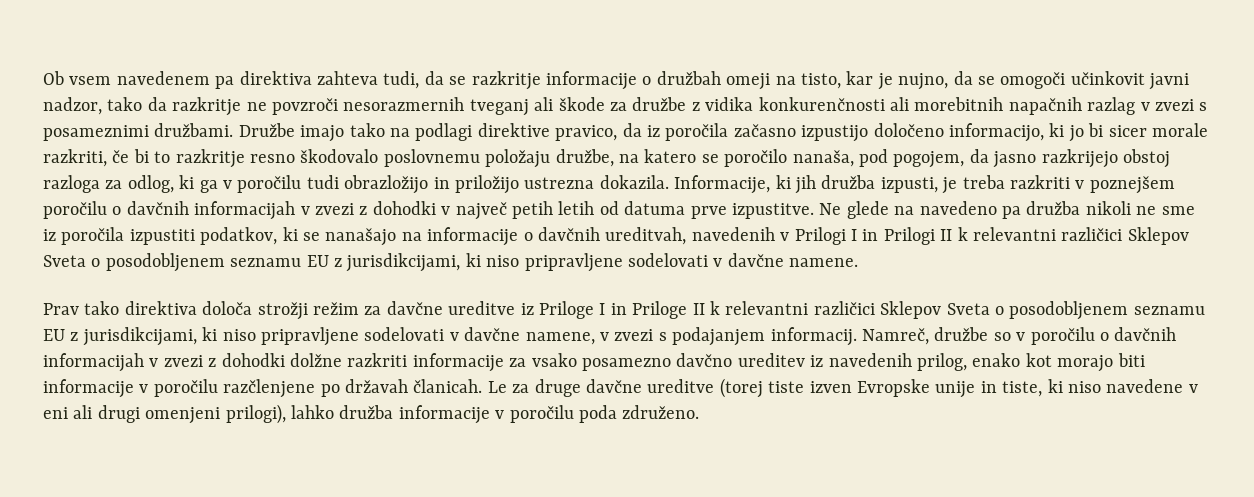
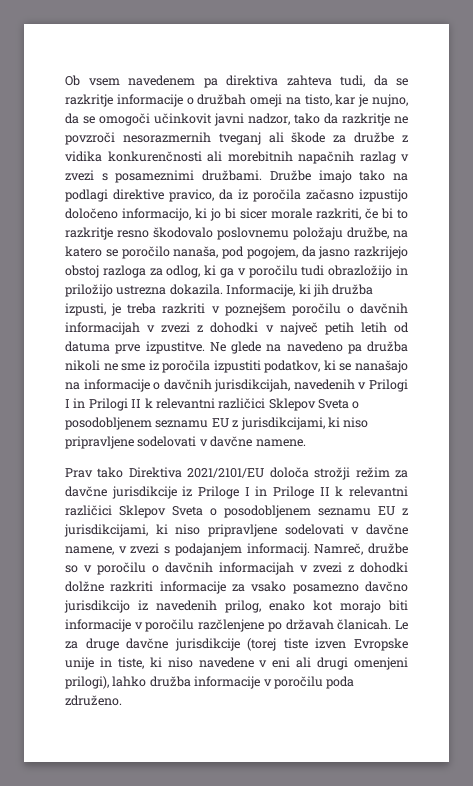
[605,227,687,245] ureditvah, -> [214,379,291,392] jurisdikcijah,
[124,301,197,315] direktiva -> [128,467,265,478] Direktiva 2021/2101/EU
[448,301,516,315] ureditve -> [111,486,177,499] jurisdikcije
[737,353,805,367] ureditev -> [64,600,130,613] jurisdikcijo
[647,379,715,393] ureditve -> [174,638,240,651] jurisdikcije

